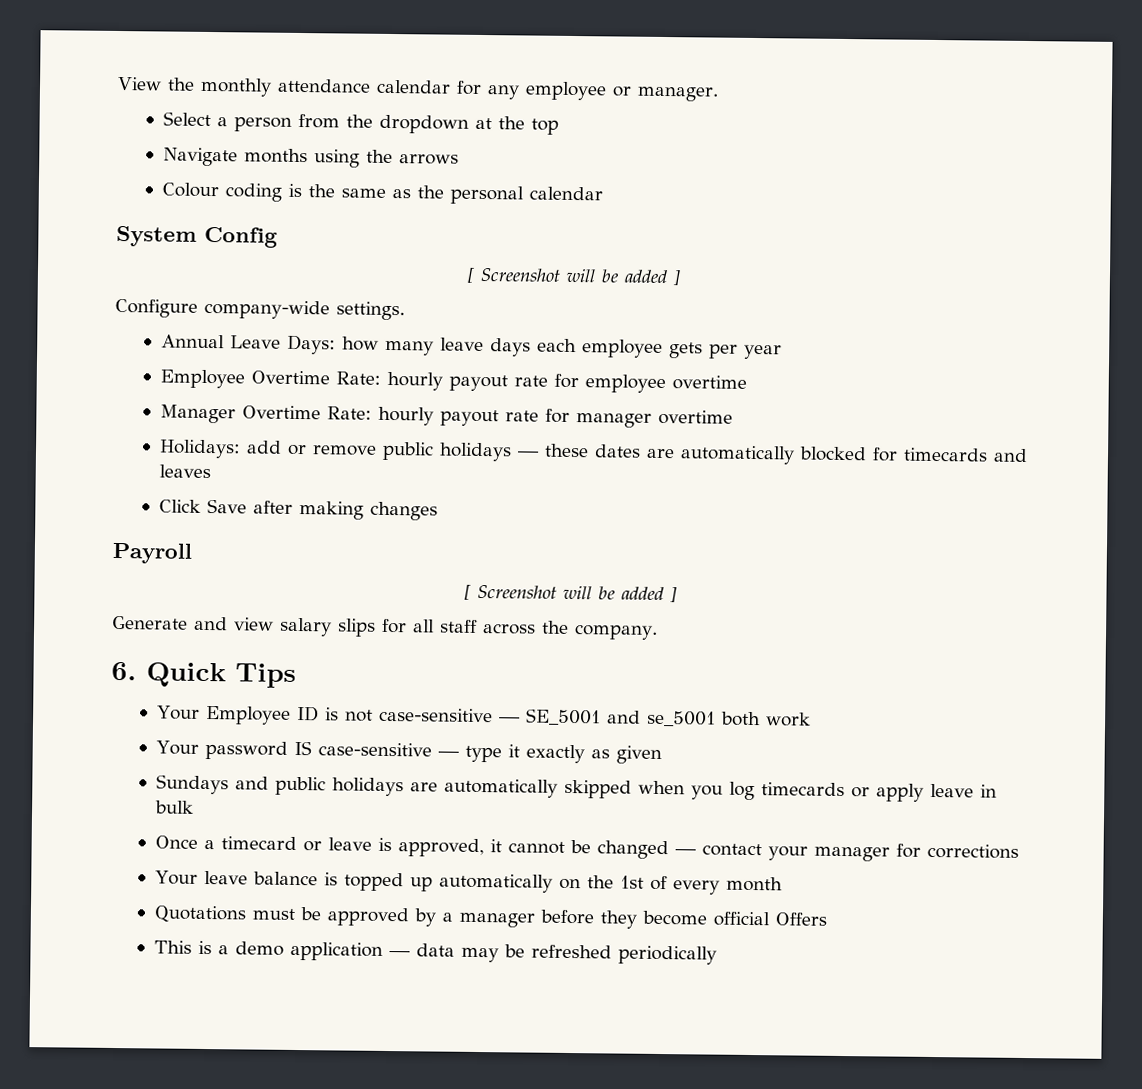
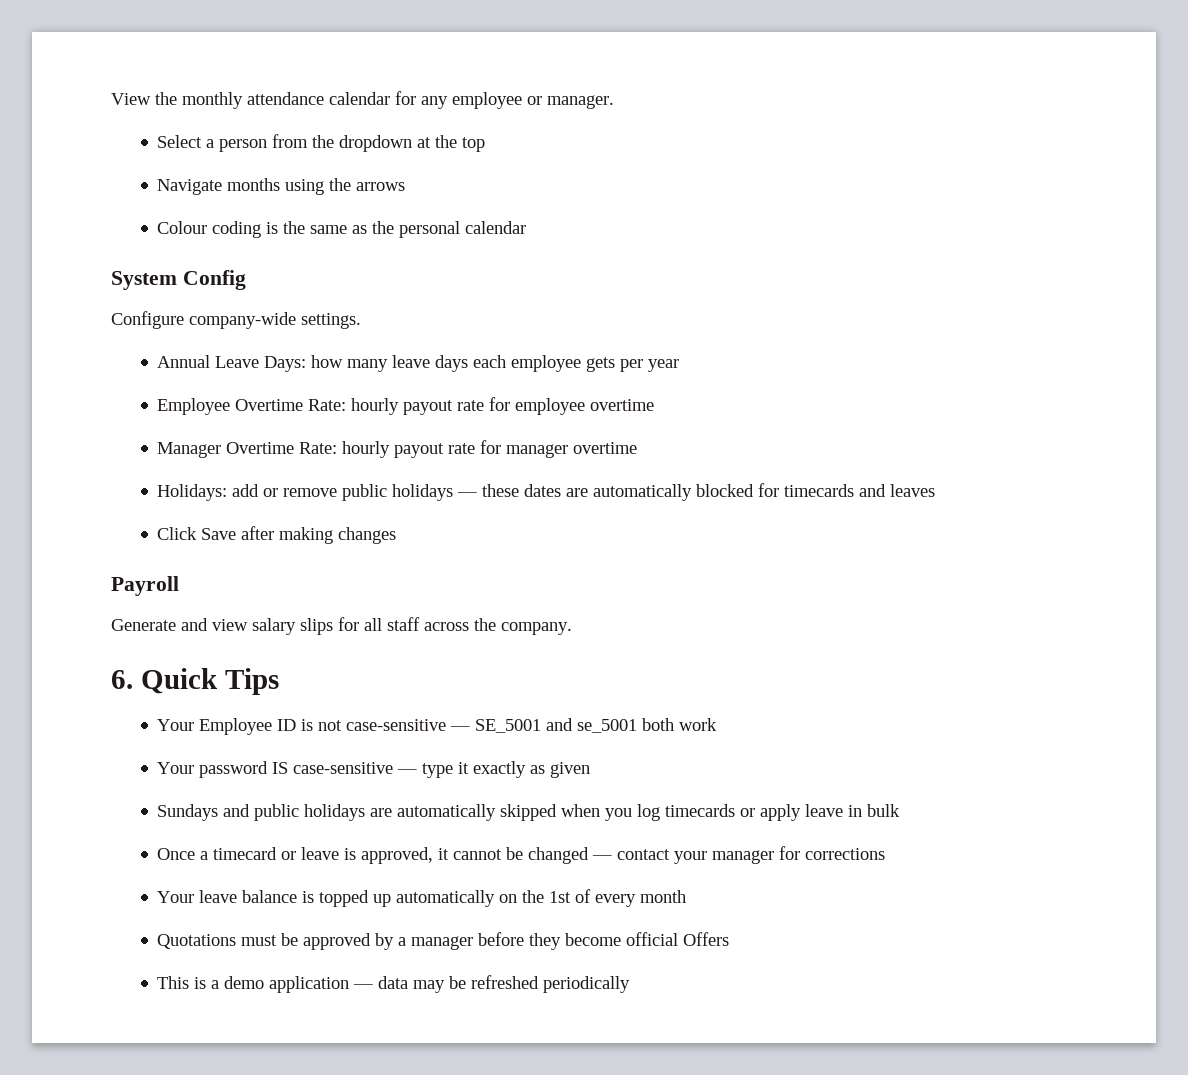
[467,266,681,286] // [ Screenshot will be added ] -> (246, 280) none
[464,583,677,603] // [ Screenshot will be added ] -> (179, 586) none

